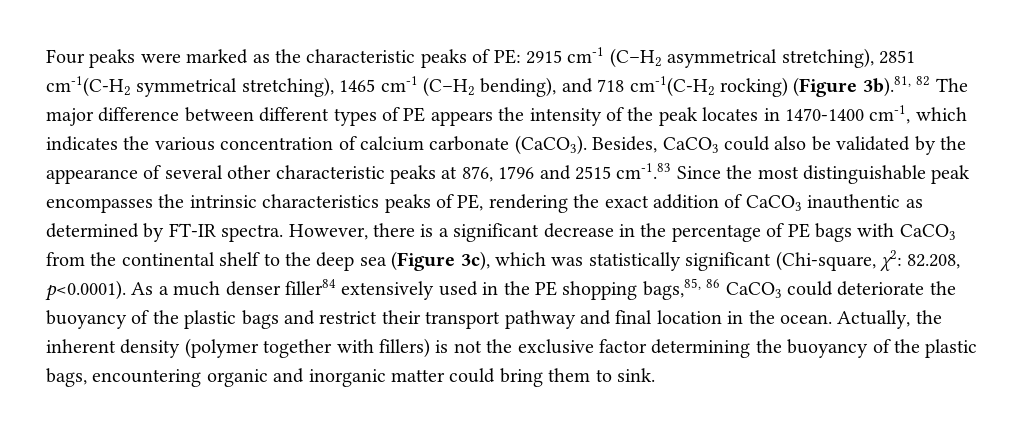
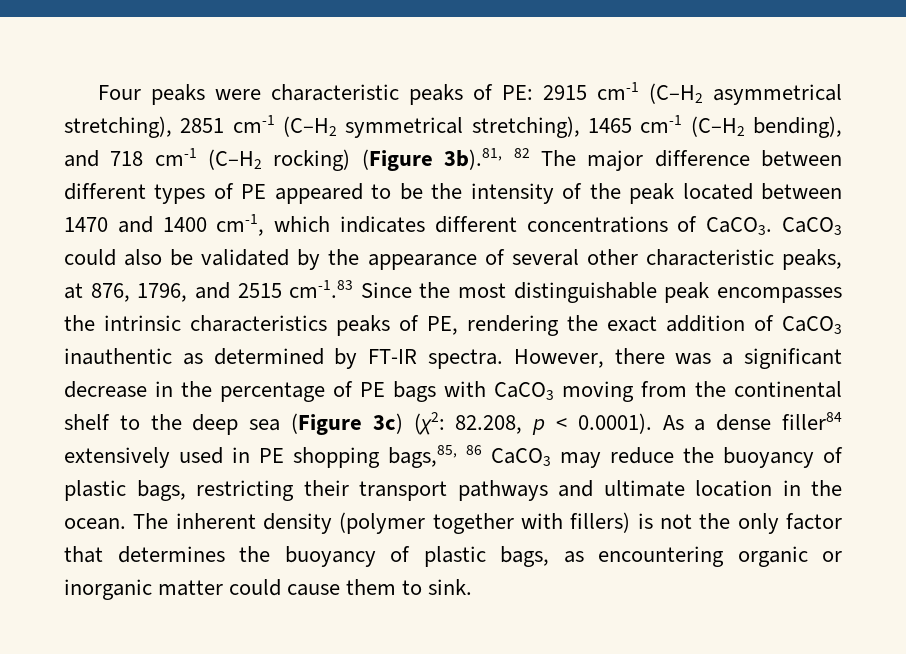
[186,49,301,64] marked as the -> (262, 94) none
[46,76,131,97] cm-1(C-H2 -> [232,115,337,137] cm-1 (C–H2
[629,76,715,97] cm-1(C-H2 -> [154,148,263,170] cm-1 (C–H2
[430,111,493,126] appears -> [274,183,423,204] appeared to be
[702,105,967,124] [46,135,658,155] locates in 1470-1400 cm-1, which indicates the various concentration of calcium carbonate (CaCO3). Besides, -> [682,183,842,200] [64,214,773,236] located between 1470 and 1400 cm-1, which indicates different concentrations of CaCO3.
[390,165,436,184] peaks -> [782,249,842,270] peaks,
[498,166,535,179] 1796 -> [137,283,188,302] 1796,
[420,224,434,237] is -> [675,353,712,365] was
(956, 232) none -> [562,381,634,402] moving
[460,250,961,272] [45,280,281,301] 3c), which was statistically significant (Chi-square, χ2: 82.208, p<0.0001). As a much denser -> [372,412,772,435] 3c) (χ2: 82.208, p < 0.0001). As a dense
[503,281,530,295] the -> (250, 455) none
[786,281,956,296] [46,310,653,329] could deteriorate the buoyancy of the plastic bags and restrict their transport pathway and final -> [560,447,843,468] [64,480,685,501] may reduce the buoyancy of plastic bags, restricting their transport pathways and ultimate
[837,310,942,329] Actually, the -> [133,513,169,529] The
[517,339,978,358] [46,368,87,387] exclusive factor determining the buoyancy of the plastic bags, -> [737,513,843,534] [64,546,584,567] only factor that determines the buoyancy of plastic bags, as
[273,368,305,383] and -> [822,551,842,562] or
[499,368,543,387] bring -> [287,584,341,596] cause

